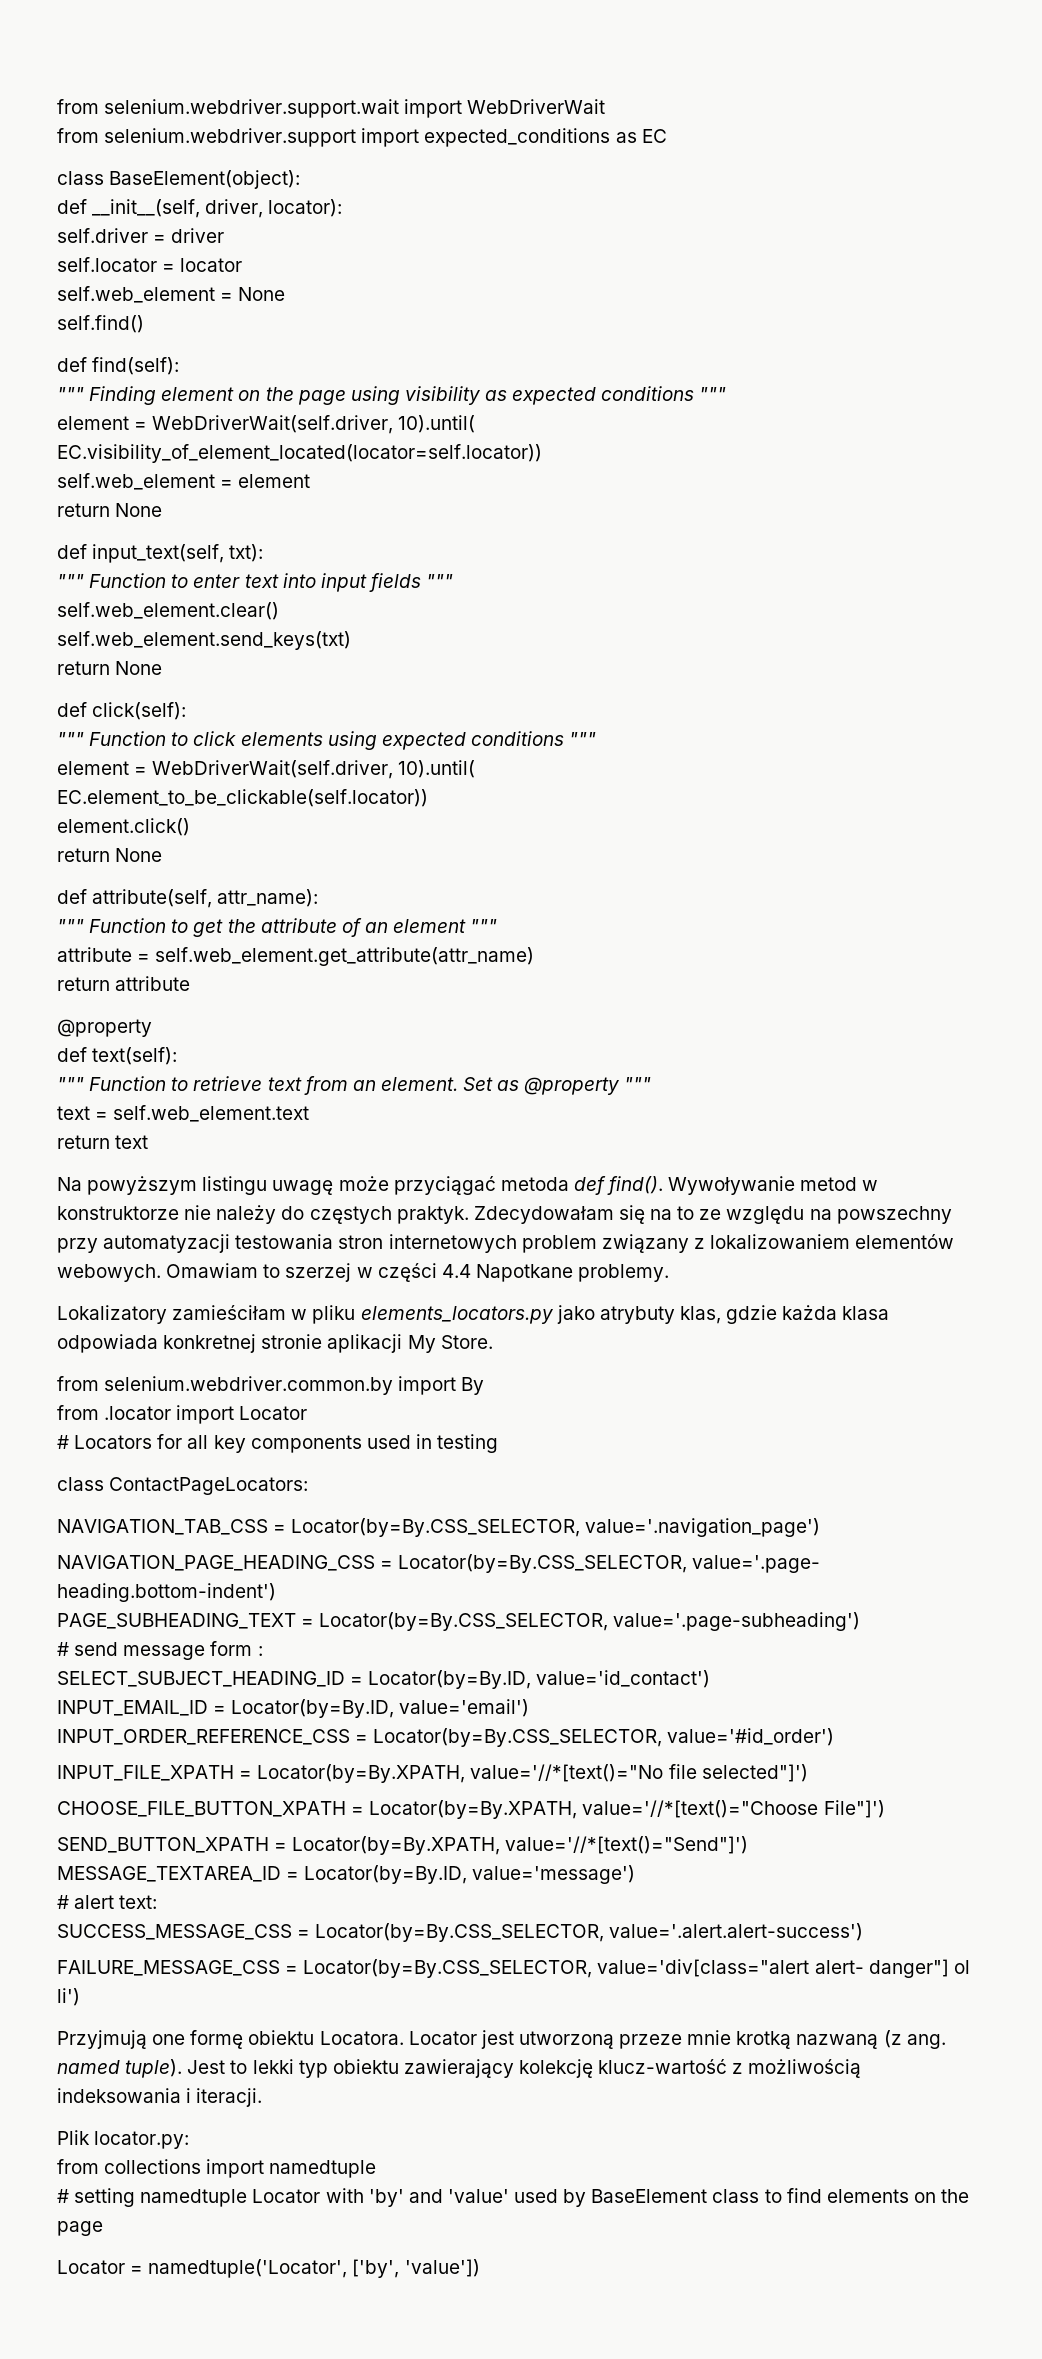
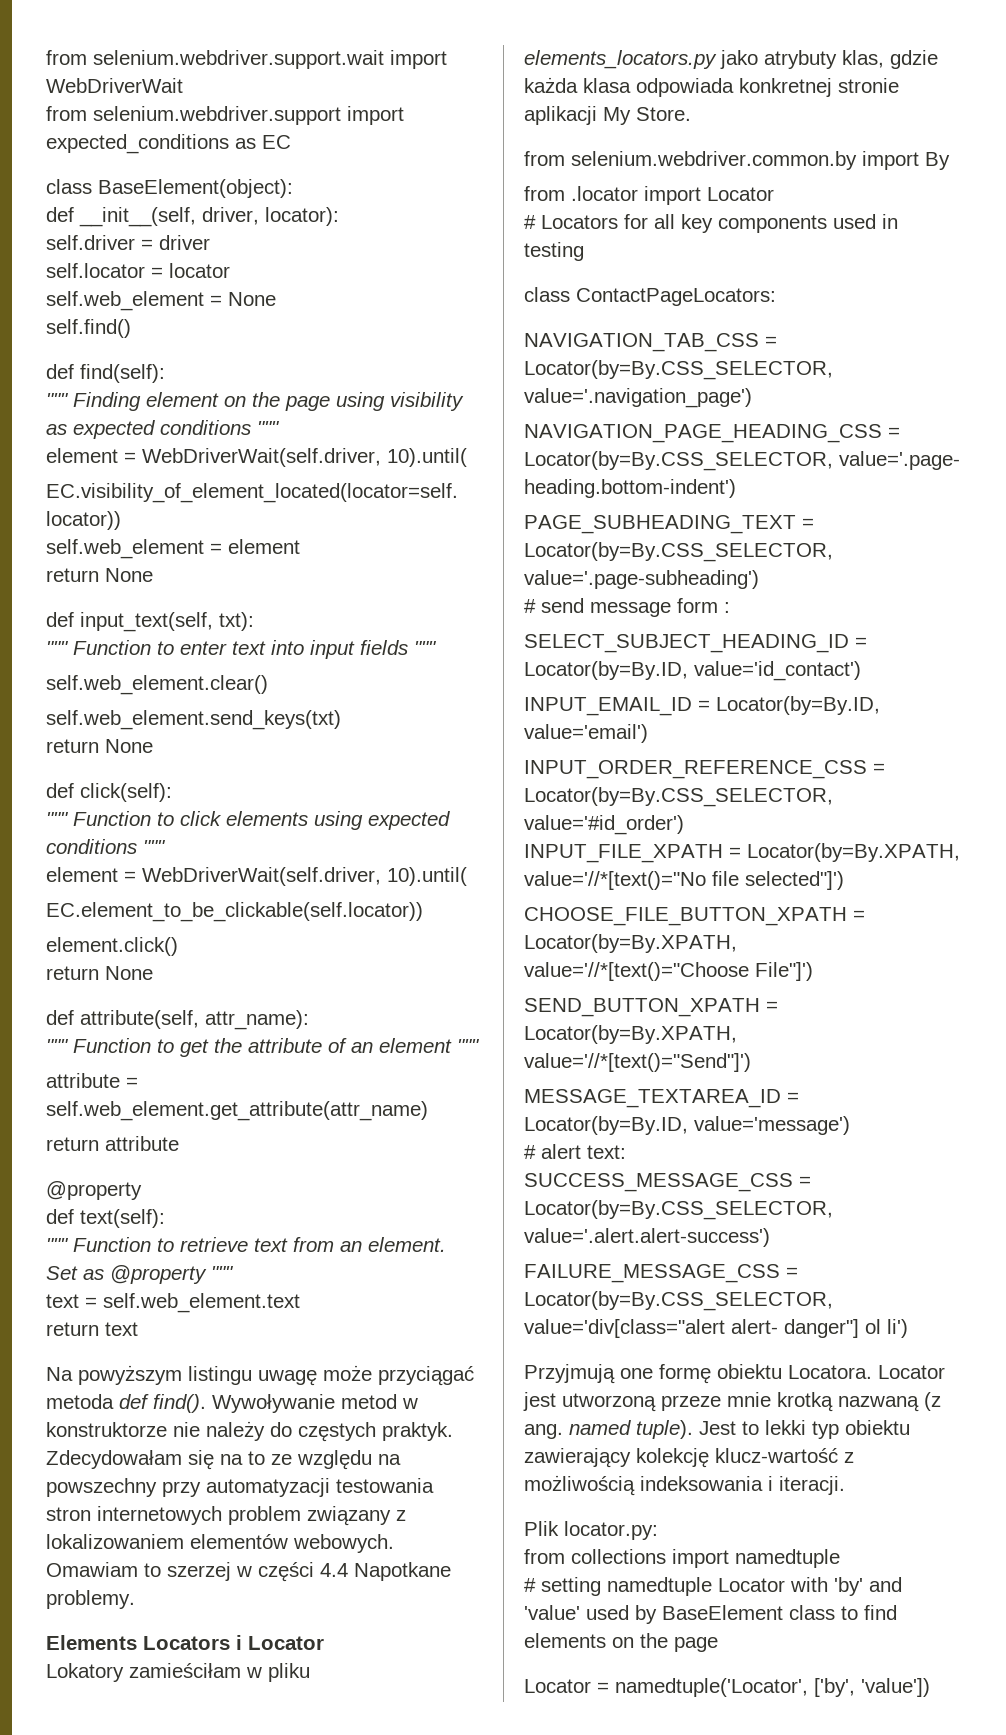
[57,1305,167,1324] Lokalizatory -> [46,1635,324,1650] [46,1663,124,1682] Elements Locators i Locator // Lokatory

